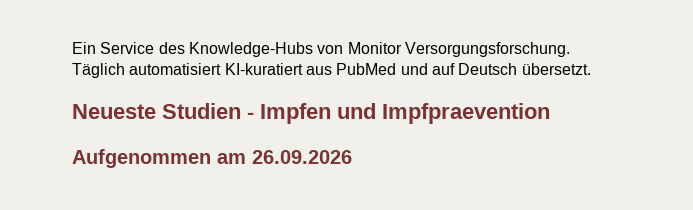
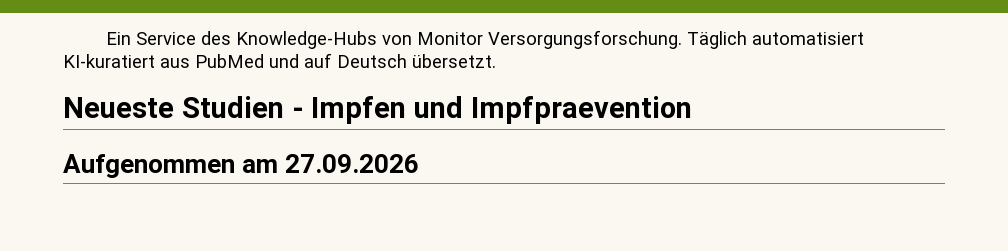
[252,150,352,164] 26.09.2026 -> [285,154,420,173] 27.09.2026

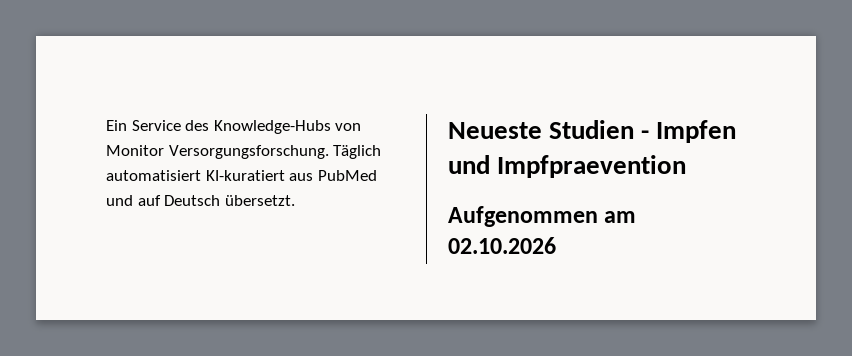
[285,154,420,173] 27.09.2026 -> [448,237,556,254] 02.10.2026

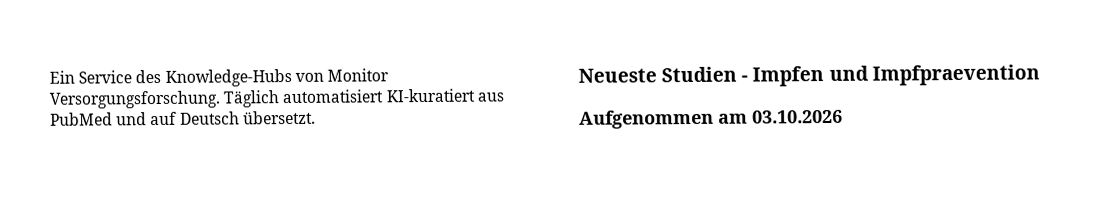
[448,237,556,254] 02.10.2026 -> [752,109,843,124] 03.10.2026

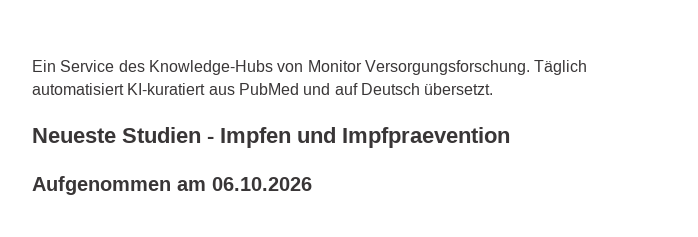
[752,109,843,124] 03.10.2026 -> [212,177,312,191] 06.10.2026

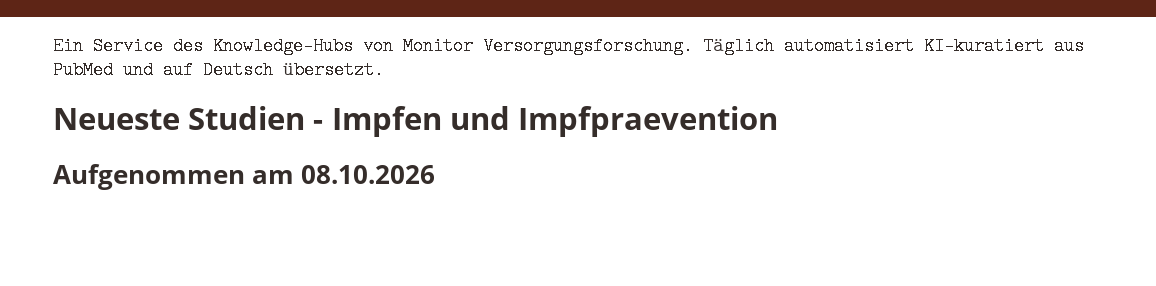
[212,177,312,191] 06.10.2026 -> [301,165,436,184] 08.10.2026

